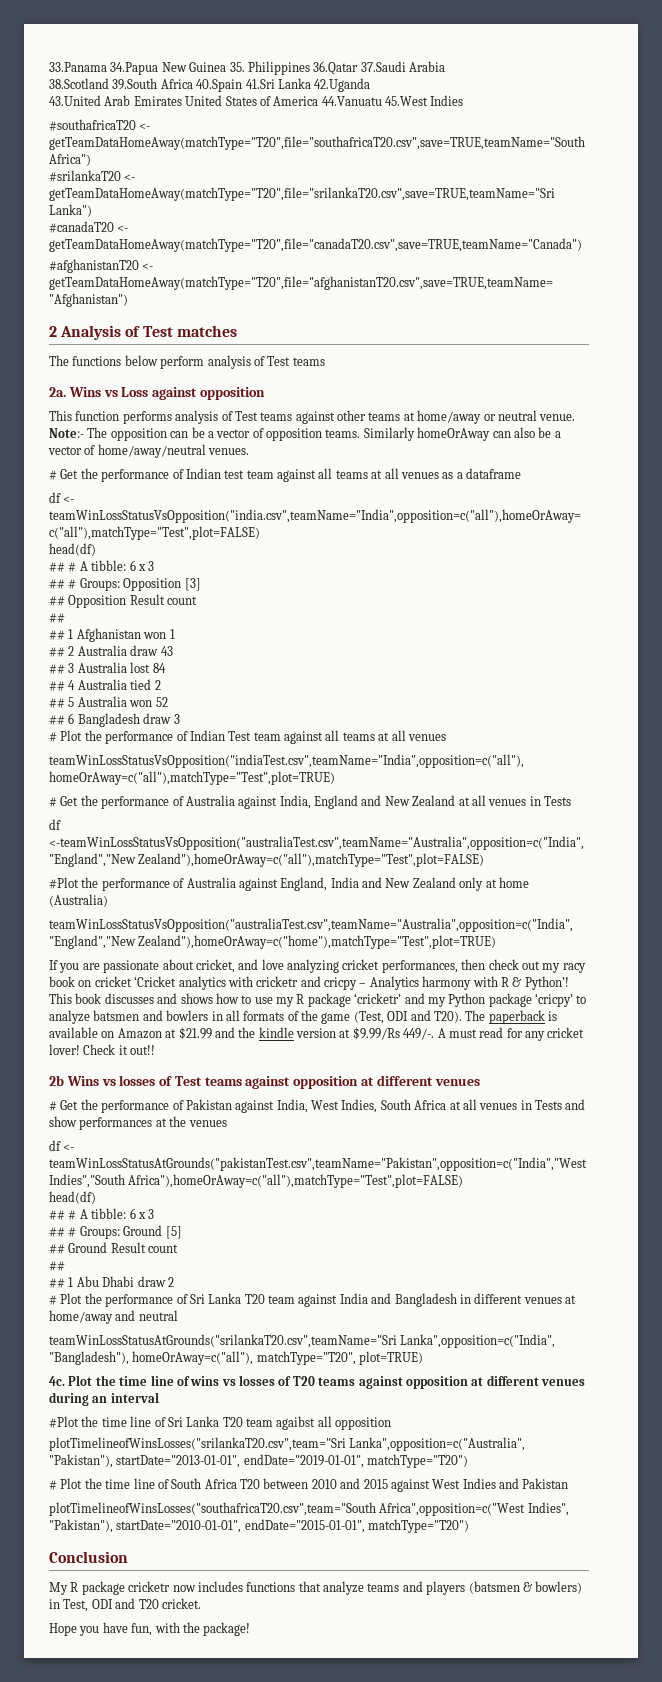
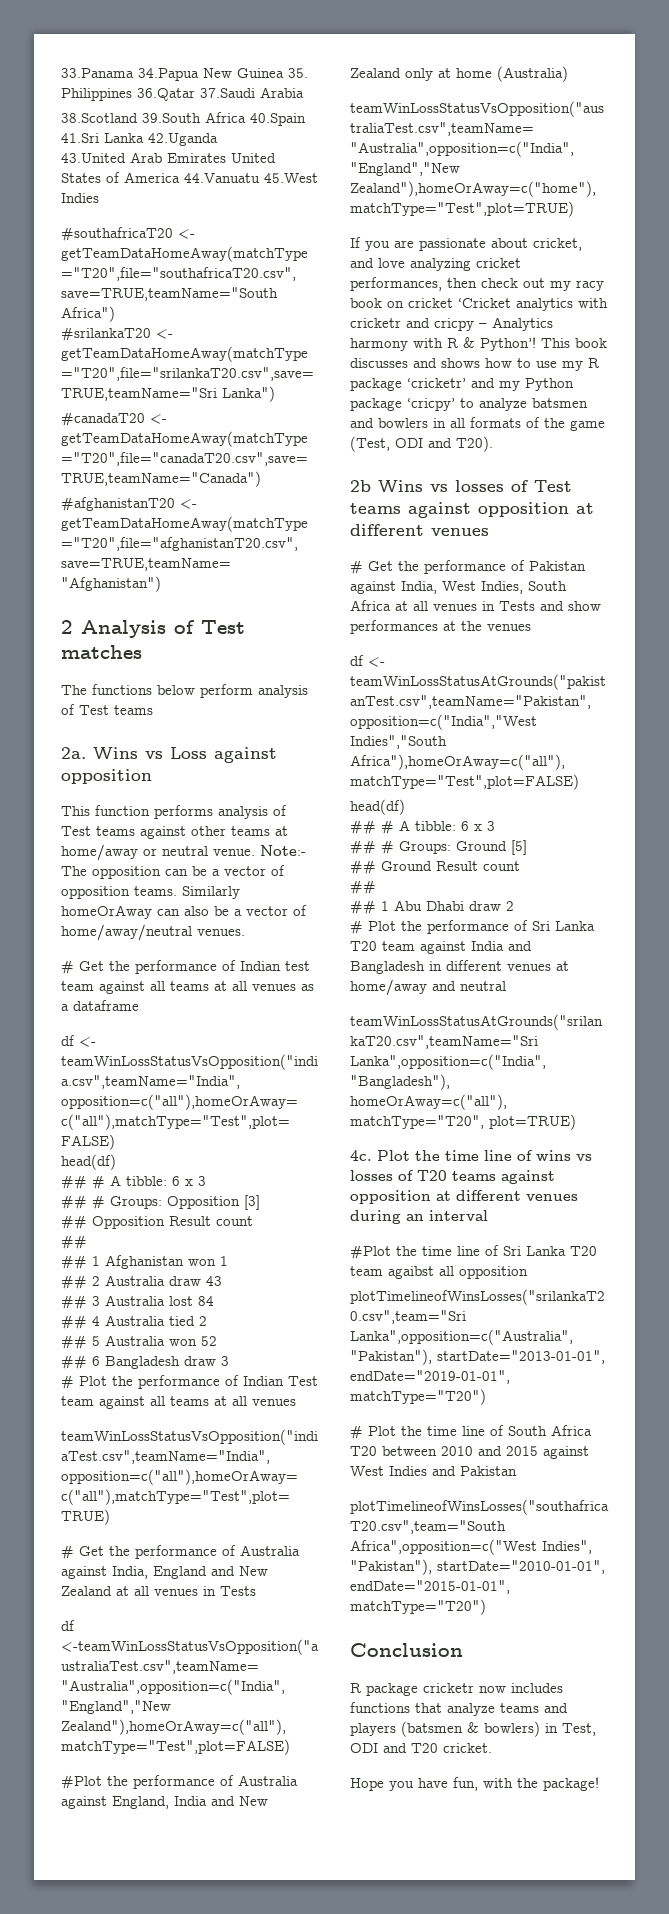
[465,1010,557,1024] [49,1027,585,1041] [49,1044,156,1055] The paperback is available on Amazon at $21.99 and the kindle version at $9.99/Rs 449/-. A must read for any cricket lover! Check it out!! -> (493, 444) none
[49,1582,68,1595] My -> (463, 1650) none

